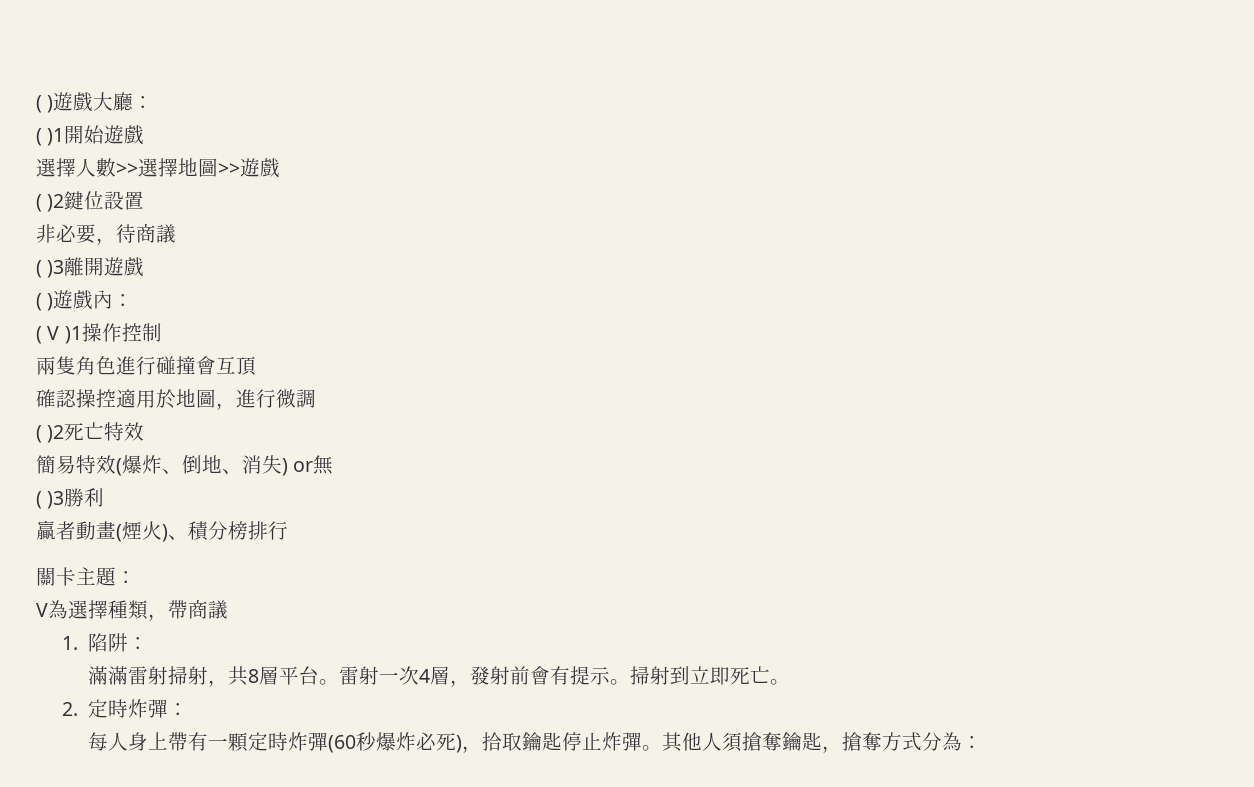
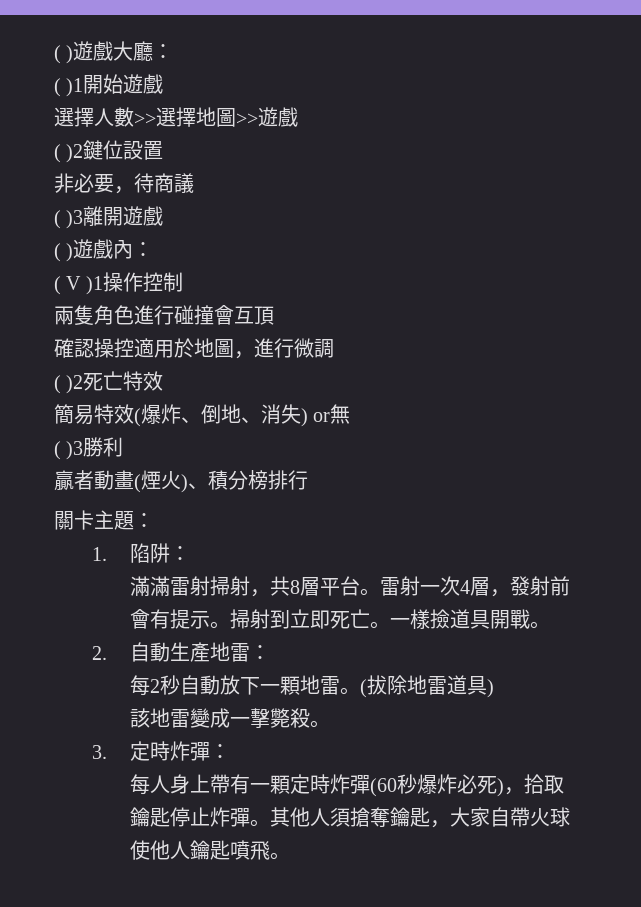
[36,600,228,621] // V為選擇種類，帶商議 -> (154, 520) none
[62,702,79,716] // 2. -> [389,609,550,629] [91,642,270,662] [129,675,494,698] [129,708,330,729] [91,745,107,759] 一樣撿道具開戰。 // 2.自動生產地雷： // 每2秒自動放下一顆地雷。(拔除地雷道具) // 該地雷變成一擊斃殺。 // 3.
[842,732,983,751] 搶奪方式分為： -> [449,807,570,827] [129,840,290,860] 大家自帶火球使他人鑰匙噴飛。

